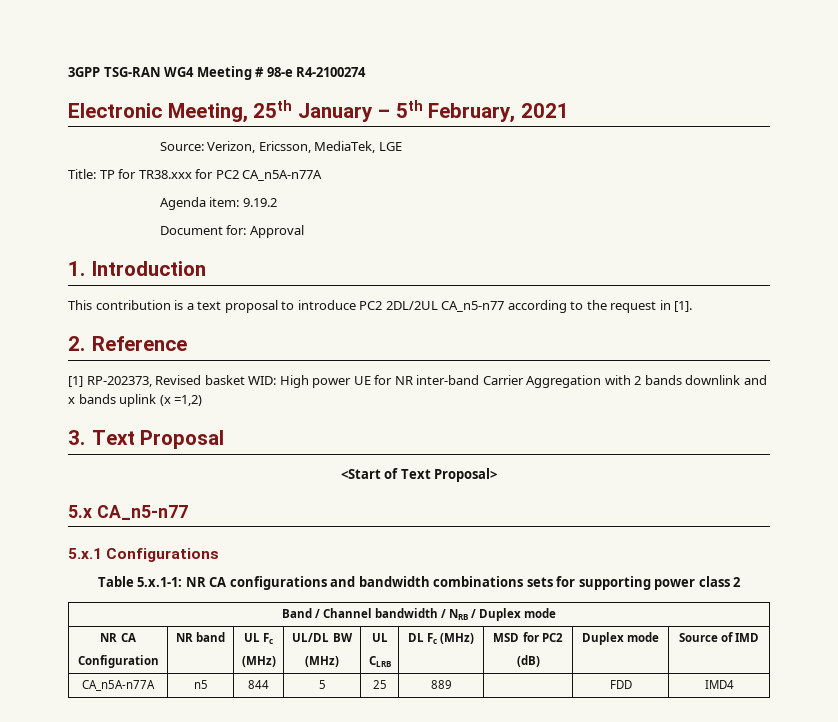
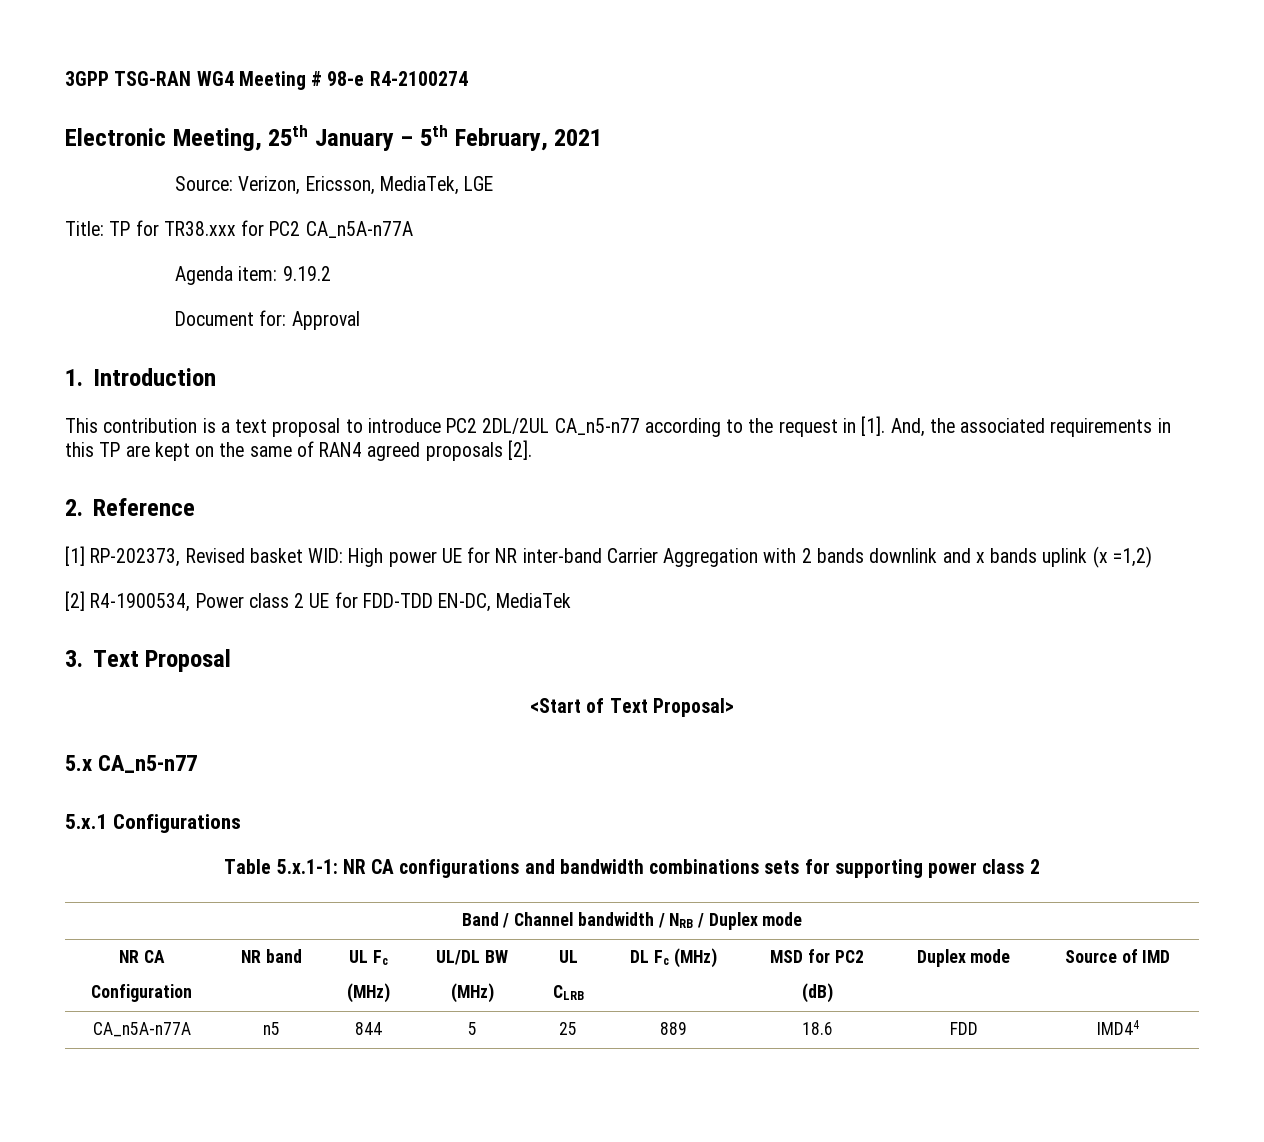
(693, 306) none -> [890,418,1171,437] [65,440,532,461] And, the associated requirements in this TP are kept on the same of RAN4 agreed proposals [2].
(203, 400) none -> [65,591,572,612] // [2] R4-1900534, Power class 2 UE for FDD-TDD EN-DC, MediaTek
(452, 684) none -> [801,1022,833,1035] 18.6
[704,680,734,689] IMD4 -> [1096,1020,1139,1035] IMD44

